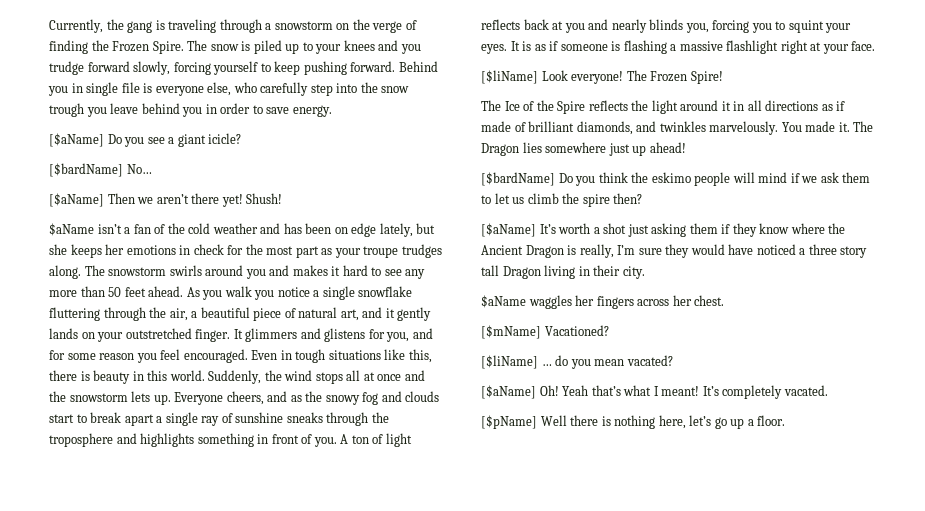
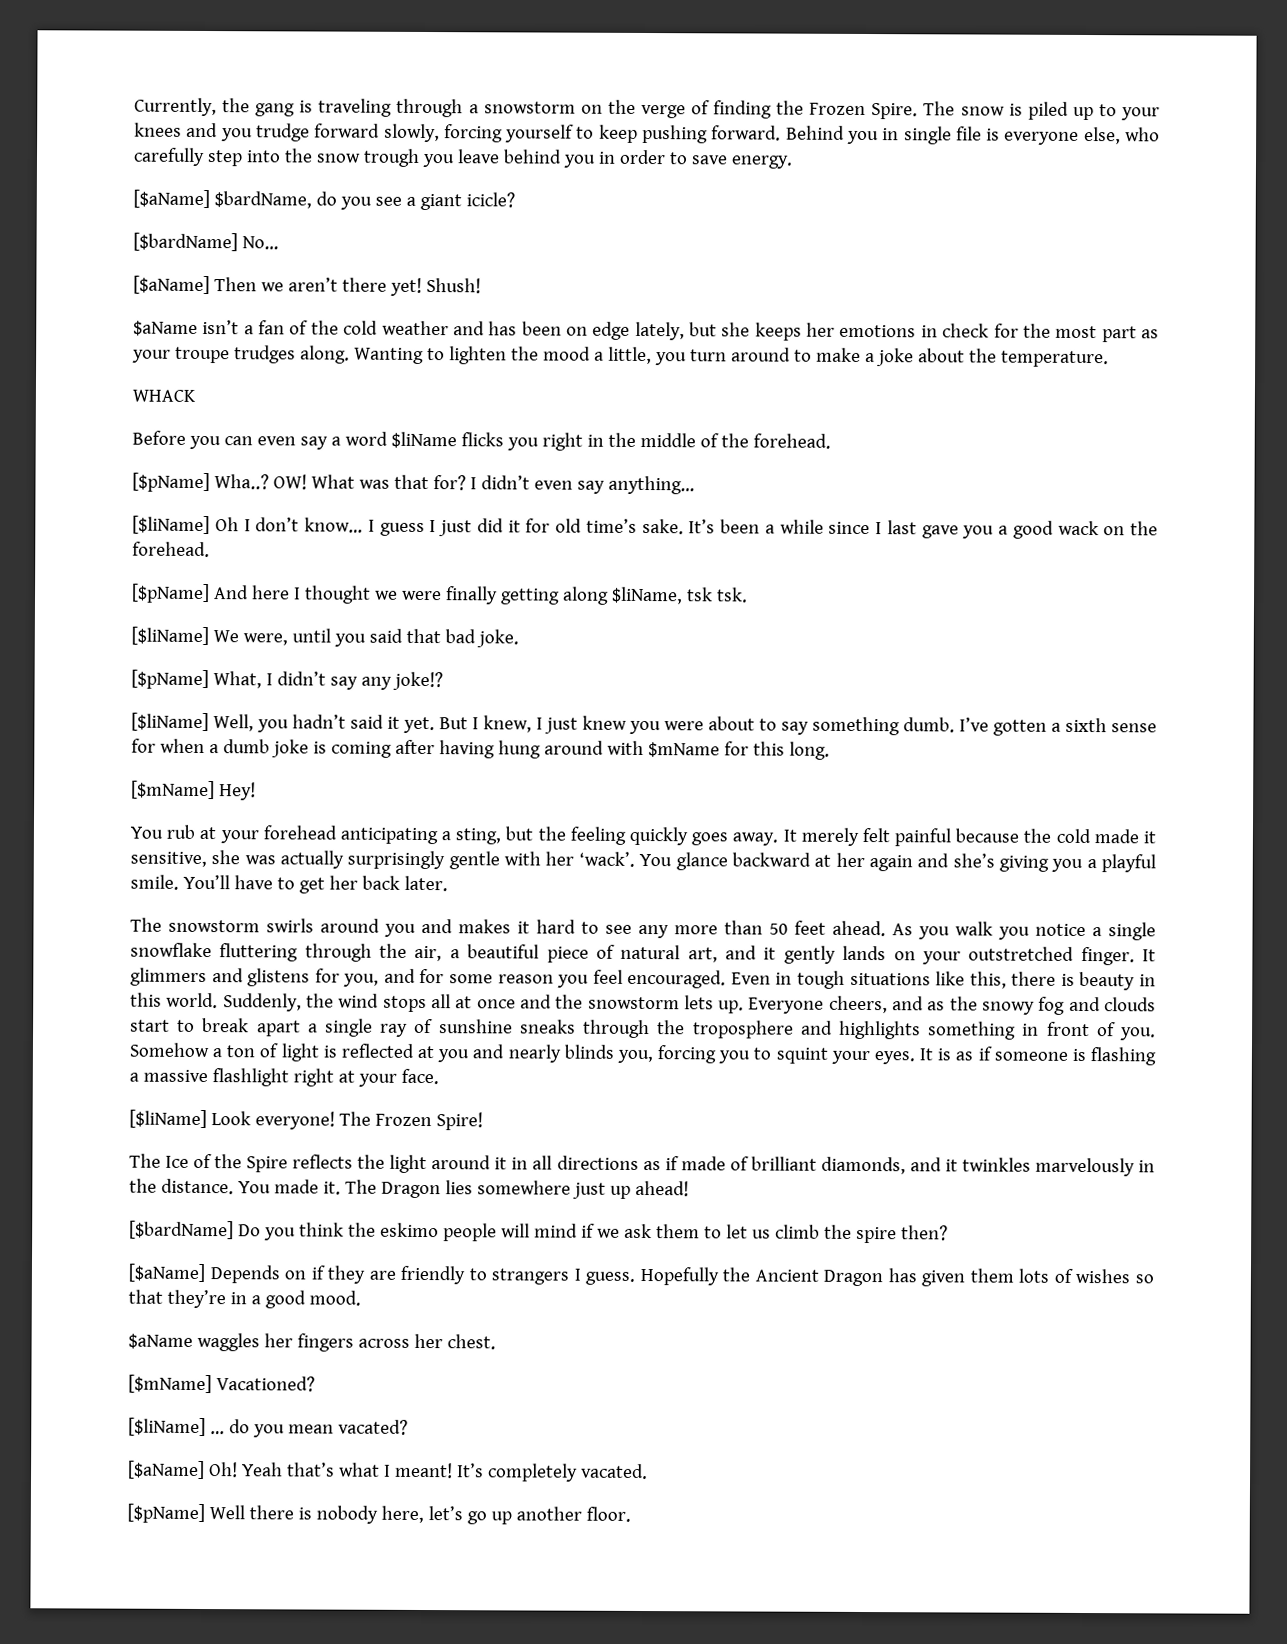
[107,134,122,144] Do -> [213,191,337,209] $bardName, do
(81, 272) none -> [353,346,1109,368] [132,389,196,402] [132,430,831,451] [132,472,695,495] [132,515,1158,539] [132,541,210,558] [131,583,748,605] [131,626,519,648] [131,669,443,691] [131,712,1157,736] [131,738,830,760] [131,780,256,801] [130,824,1156,847] [130,850,1157,873] [130,874,448,894] Wanting to lighten the mood a little, you turn around to make a joke about the temperature. // WHACK // Before you can even say a word $liName flicks you right in the middle of the forehead. // [$pName] Wha..? OW! What was that for? I didn’t even say anything… // [$liName] Oh I don’t know… I guess I just did it for old time’s sake. It’s been a while since I last gave you a good wack on the forehead. // [$pName] And here I thought we were finally getting along $liName, tsk tsk. // [$liName] We were, until you said that bad joke. // [$pName] What, I didn’t say any joke!? // [$liName] Well, you hadn’t said it yet. But I knew, I just knew you were about to say something dumb. I’ve gotten a sixth sense for when a dumb joke is coming after having hung around with $mName for this long. // [$mName] Hey! // You rub at your forehead anticipating a sting, but the feeling quickly goes away. It merely felt painful because the cold made it sensitive, she was actually surprisingly gentle with her ‘wack’. You glance backward at her again and she’s giving you a playful smile. You’ll have to get her back later. //
[340,434,349,444] A -> [129,1042,223,1058] Somehow a
[481,19,549,30] reflects back -> [322,1043,414,1058] is reflected
[659,121,779,135] twinkles marvelously. -> [944,1157,1156,1177] [129,1178,234,1195] it twinkles marvelously in the distance.
[539,223,846,237] [481,244,868,258] [481,265,645,279] It’s worth a shot just asking them if they know where the Ancient Dragon is really, I’m sure they would have noticed a three story tall Dragon living in their city. -> [209,1265,1154,1287] [128,1289,361,1309] Depends on if they are friendly to strangers I guess. Hopefully the Ancient Dragon has given them lots of wishes so that they’re in a good mood.
[614,415,656,429] nothing -> [315,1505,378,1524] nobody
[747,419,754,426] a -> [515,1506,582,1521] another

